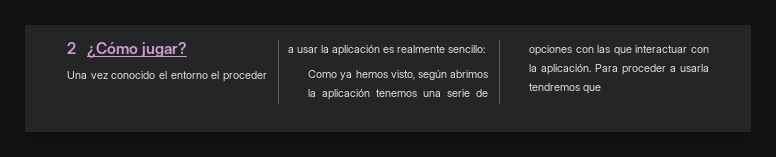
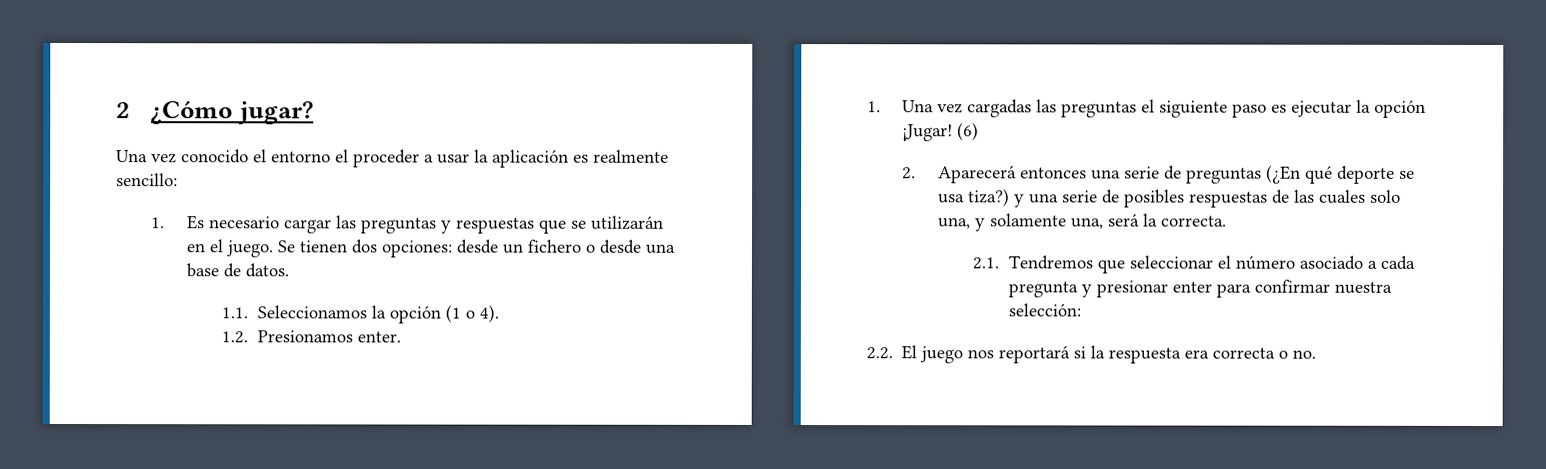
[308,70,488,80] [308,89,488,100] [529,45,709,56] [529,64,709,75] [529,83,602,94] Como ya hemos visto, según abrimos la aplicación tenemos una serie de opciones con las que interactuar con la aplicación. Para proceder a usarla tendremos que -> [151,215,664,234] [185,239,675,258] [185,263,289,278] [221,304,499,324] [221,330,401,344] [867,99,1427,118] [902,122,980,142] [902,164,1415,184] [937,188,1401,208] [937,213,1227,232] [972,255,1415,274] [1007,279,1392,298] [1007,303,1081,317] [866,345,1317,364] 1. Es necesario cargar las preguntas y respuestas que se utilizarán en el juego. Se tienen dos opciones: desde un fichero o desde una base de datos. // 1.1. Seleccionamos la opción (1 o 4). // 1.2. Presionamos enter. // 1. Una vez cargadas las preguntas el siguiente paso es ejecutar la opción ¡Jugar! (6) // 2. Aparecerá entonces una serie de preguntas (¿En qué deporte se usa tiza?) y una serie de posibles respuestas de las cuales solo una, y solamente una, será la correcta. // 2.1. Tendremos que seleccionar el número asociado a cada pregunta y presionar enter para confirmar nuestra selección: // 2.2. El juego nos reportará si la respuesta era correcta o no.

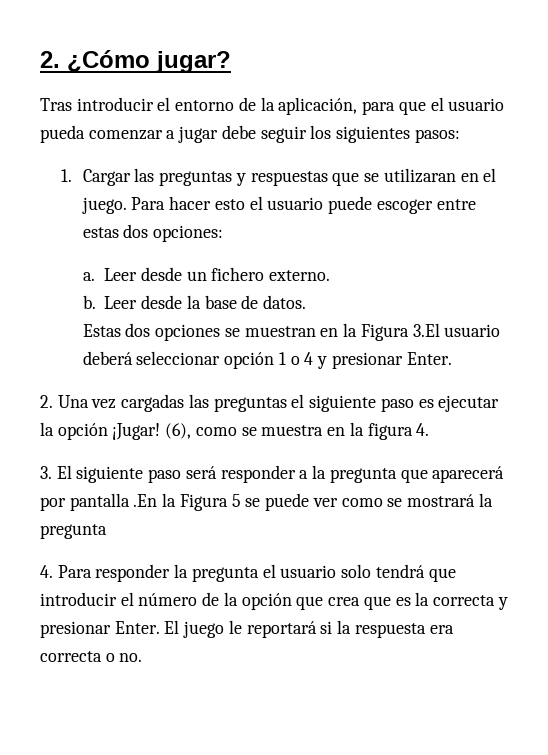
[116,102,130,119] 2 -> [40,51,60,68] 2.
[116,149,669,168] [116,173,178,187] [151,215,332,234] Una vez conocido el entorno el proceder a usar la aplicación es realmente sencillo: // 1. Es necesario cargar -> [40,97,505,115] [40,125,460,143] [61,169,131,186] Tras introducir el entorno de la aplicación, para que el usuario pueda comenzar a jugar debe seguir los siguientes pasos: // 1. Cargar
[590,215,664,230] utilizarán -> [383,168,456,183] utilizaran
[276,240,347,253] Se tienen -> [131,196,476,214] [82,227,119,238] Para hacer esto el usuario puede escoger entre estas
(452, 249) none -> [82,268,138,281] // a. Leer
[584,239,675,254] [185,263,289,278] [221,304,499,324] [221,330,401,344] [867,101,881,113] o desde una base de datos. // 1.1. Seleccionamos la opción (1 o 4). // 1.2. Presionamos enter. // 1. -> [269,270,331,281] [82,295,307,309] [82,323,501,341] [82,351,452,369] [40,395,53,408] externo. // b. Leer desde la base de datos. // Estas dos opciones se muestran en la Figura 3.El usuario deberá seleccionar opción 1 o 4 y presionar Enter. // 2.
[957,122,980,141] [902,164,1415,184] [937,188,1401,208] [937,213,1227,232] [972,255,1415,274] [1007,279,1392,298] [1007,303,1081,317] [866,347,893,360] (6) // 2. Aparecerá entonces una serie de preguntas (¿En qué deporte se usa tiza?) y una serie de posibles respuestas de las cuales solo una, y solamente una, será la correcta. // 2.1. Tendremos que seleccionar el número asociado a cada pregunta y presionar enter para confirmar nuestra selección: // 2.2. -> [165,422,430,440] [40,465,505,483] [40,493,493,511] [40,524,107,539] [40,564,456,582] [40,592,508,610] [40,621,160,638] (6), como se muestra en la figura 4. // 3. El siguiente paso será responder a la pregunta que aparecerá por pantalla .En la Figura 5 se puede ver como se mostrará la pregunta // 4. Para responder la pregunta el usuario solo tendrá que introducir el número de la opción que crea que es la correcta y presionar Enter.
[967,349,995,359] nos -> [228,620,242,634] le

